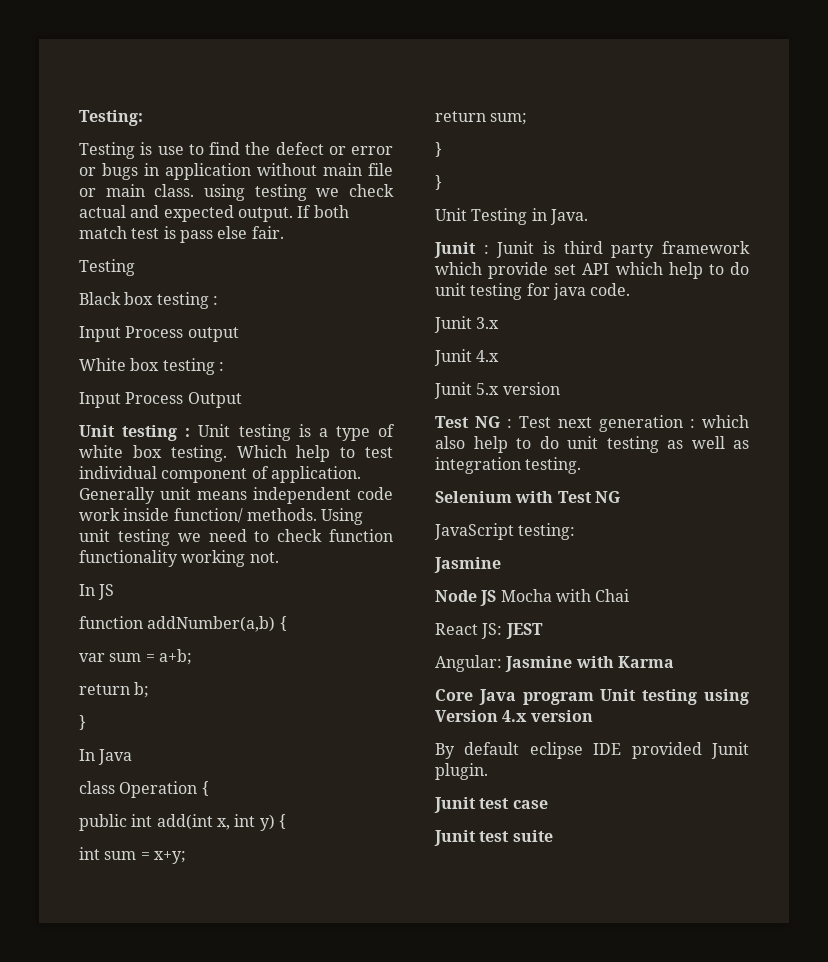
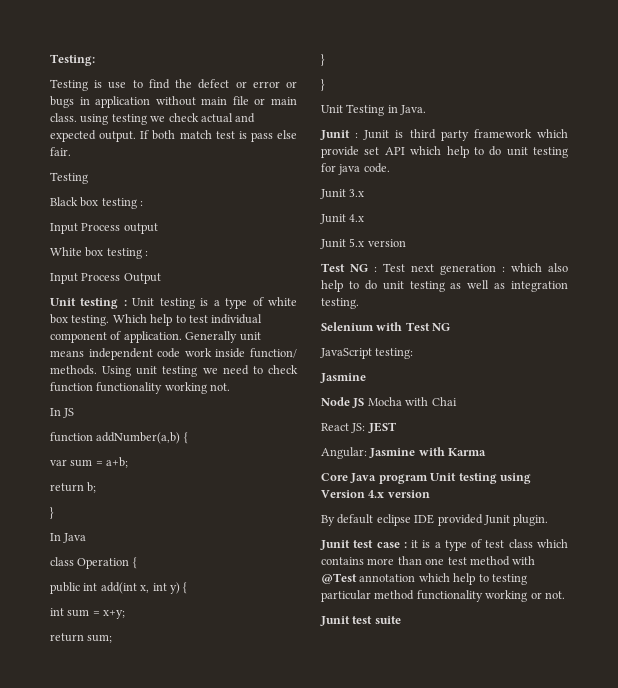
(548, 804) none -> [403,539,568,551] [321,556,536,566] [321,573,527,585] [321,590,565,602] : it is a type of test class which contains more than one test method with @Test annotation which help to testing particular method functionality working or not.

